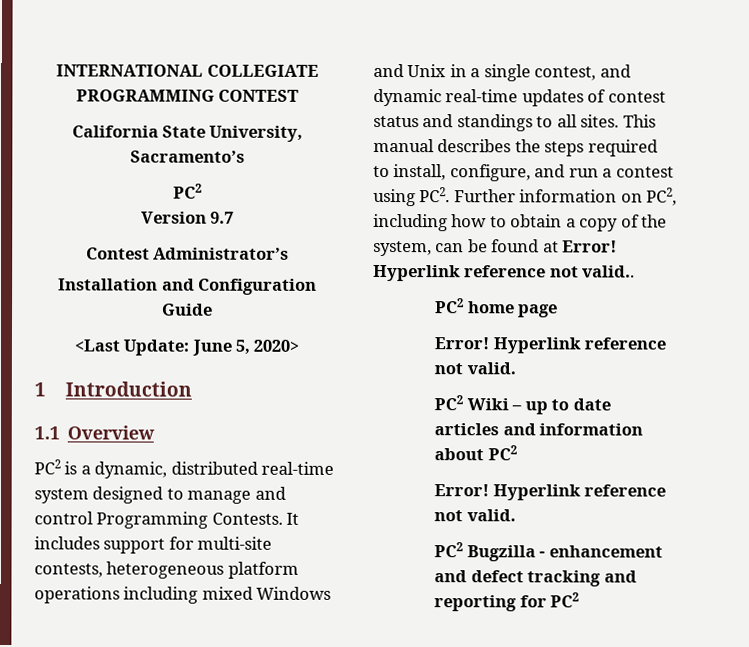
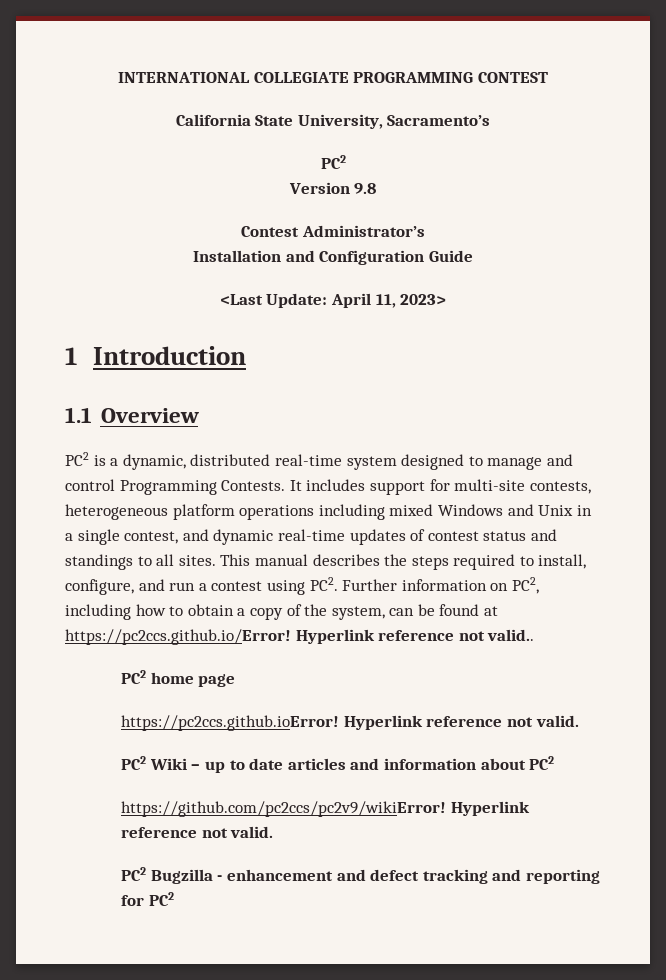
[210,211,235,224] 9.7 -> [354,183,377,194] 9.8
[191,339,300,356] June 5, 2020> -> [330,293,447,308] April 11, 2023>
[562,240,618,253] Error! -> [65,629,291,645] https://pc2ccs.github.io/Error!
[434,337,490,350] Error! -> [121,715,340,731] https://pc2ccs.github.ioError!
[434,484,490,497] Error! -> [121,801,447,817] https://github.com/pc2ccs/pc2v9/wikiError!

